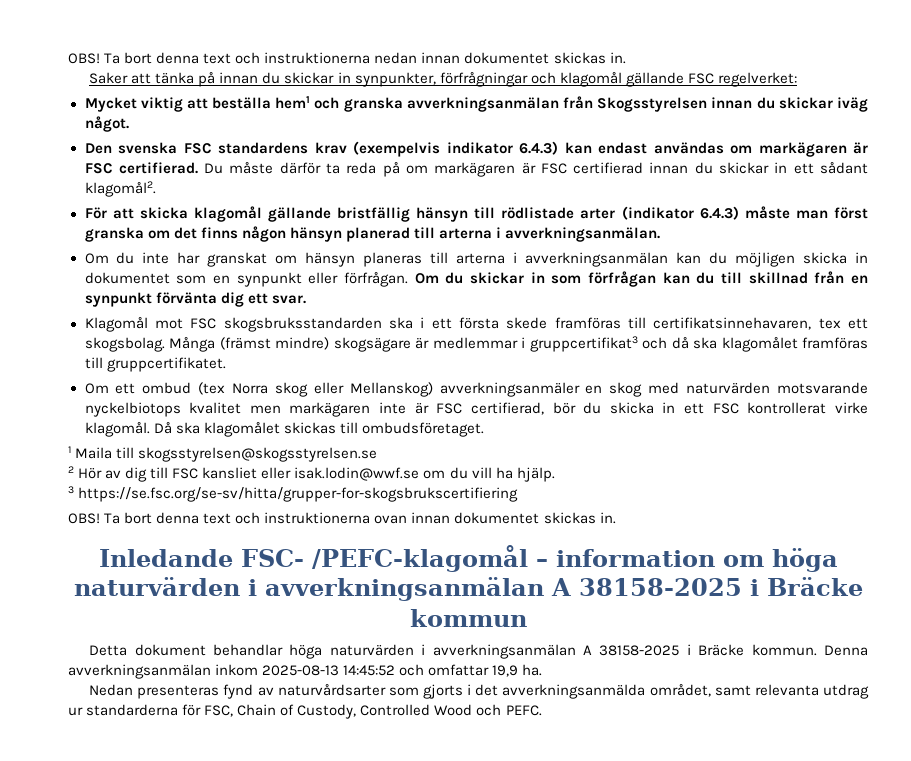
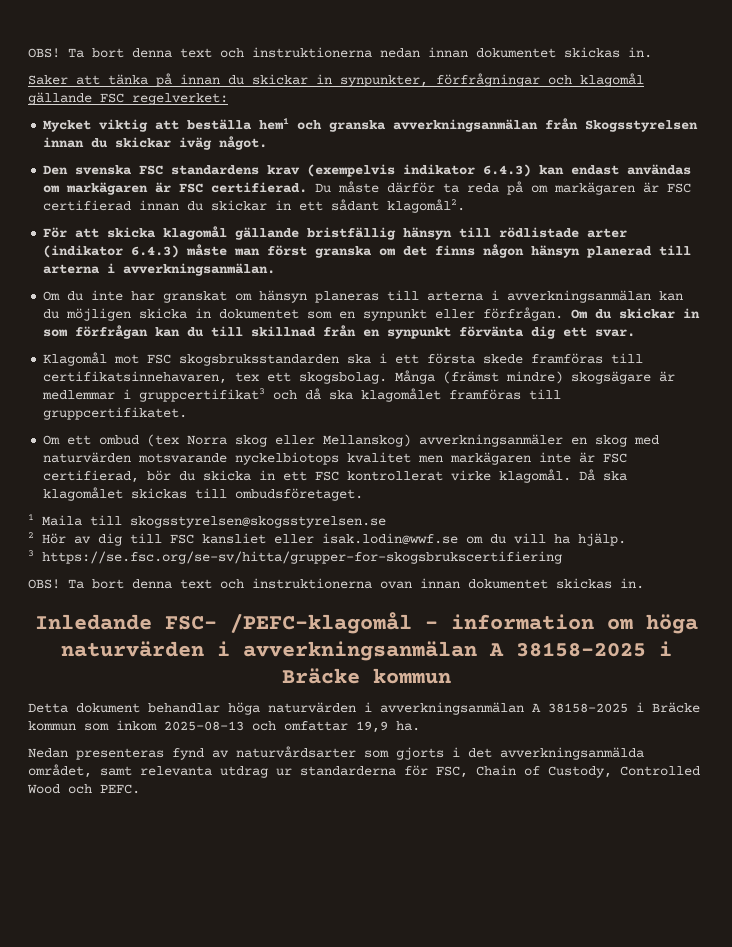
[751,644,869,656] [68,664,211,679] kommun. Denna avverkningsanmälan -> [28,721,109,731] kommun som
[343,665,396,676] 14:45:52 -> (244, 726) none

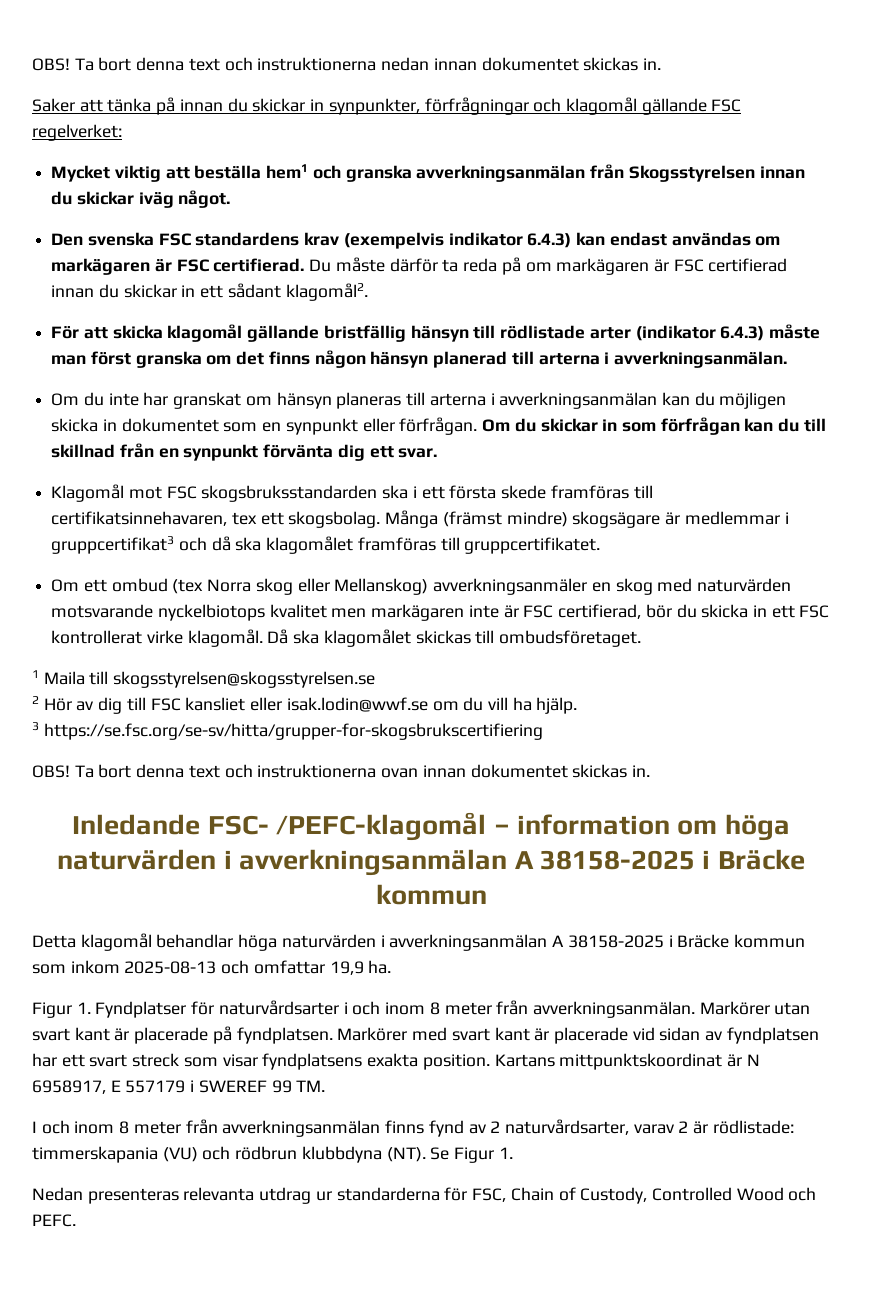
[76,703,140,713] dokument -> [80,933,152,951] klagomål
[28,746,644,760] [28,764,132,778] Nedan presenteras fynd av naturvårdsarter som gjorts i det avverkningsanmälda området, samt -> [32,1000,811,1018] [32,1026,819,1044] [32,1053,760,1070] [32,1080,326,1094] [32,1119,794,1137] [32,1146,513,1163] [32,1187,179,1204] Figur 1. Fyndplatser för naturvårdsarter i och inom 8 meter från avverkningsanmälan. Markörer utan svart kant är placerade på fyndplatsen. Markörer med svart kant är placerade vid sidan av fyndplatsen har ett svart streck som visar fyndplatsens exakta position. Kartans mittpunktskoordinat är N 6958917, E 557179 i SWEREF 99 TM. // I och inom 8 meter från avverkningsanmälan finns fynd av 2 naturvårdsarter, varav 2 är rödlistade: timmerskapania (VU) och rödbrun klubbdyna (NT). Se Figur 1. // Nedan presenteras

